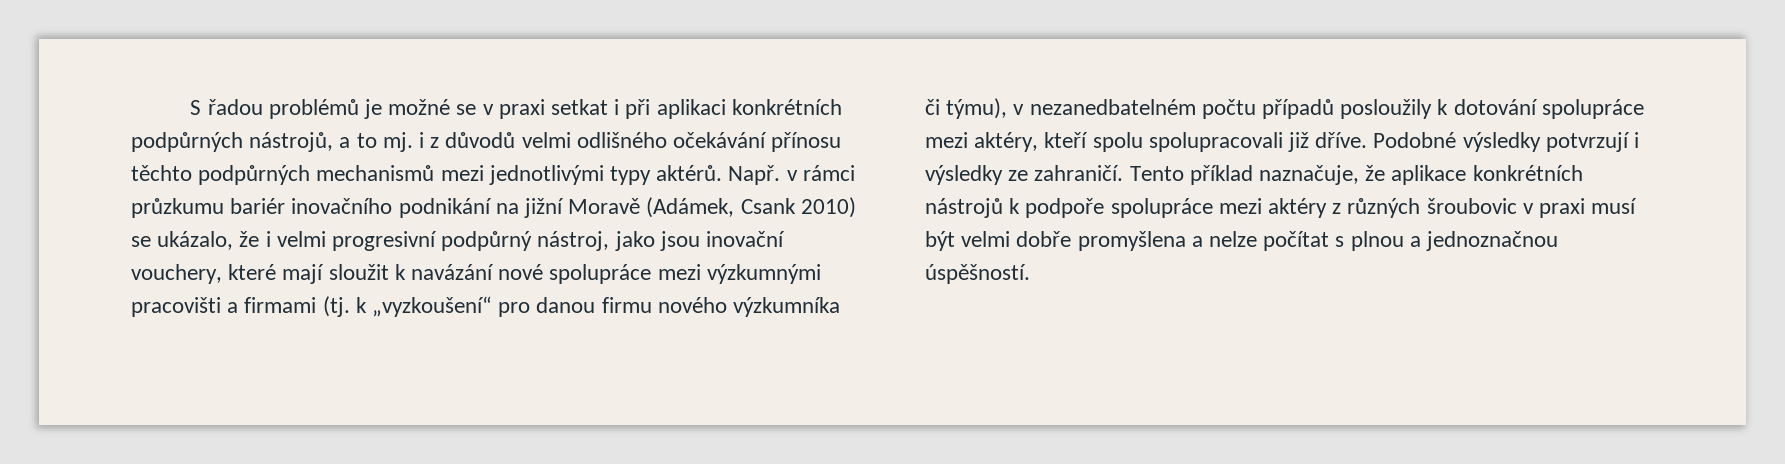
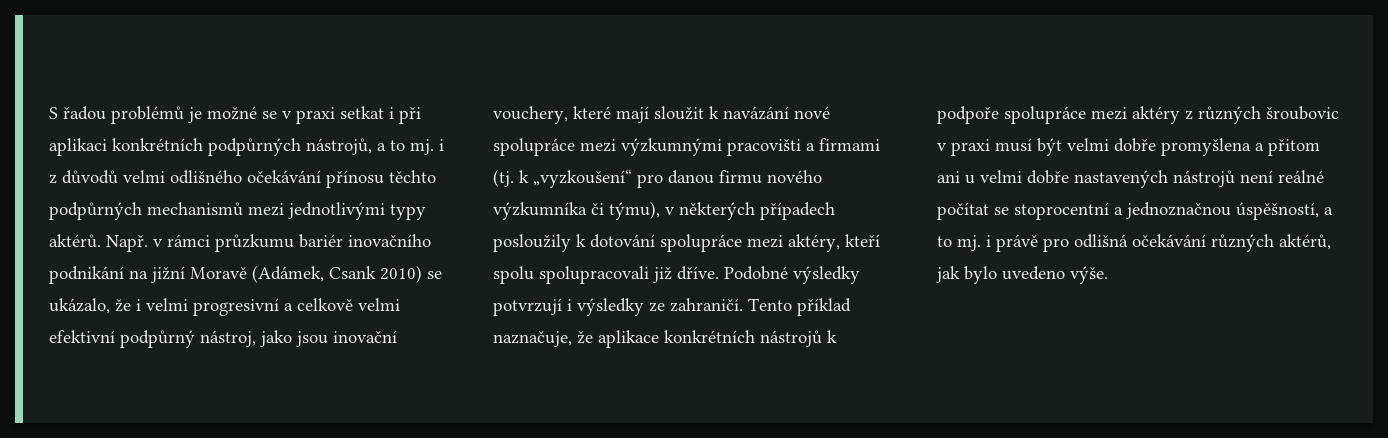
(438, 241) none -> [284,298,400,311] [49,330,115,343] a celkově velmi efektivní
[1029,99,1335,119] nezanedbatelném počtu případů -> [679,202,835,220] některých případech
[1209,231,1559,251] [925,264,1030,284] nelze počítat s plnou a jednoznačnou úspěšností. -> [1268,139,1320,156] [937,170,1324,188] [937,202,1333,220] [937,234,1331,252] [936,266,1108,284] přitom ani u velmi dobře nastavených nástrojů není reálné počítat se stoprocentní a jednoznačnou úspěšností, a to mj. i právě pro odlišná očekávání různých aktérů, jak bylo uvedeno výše.

